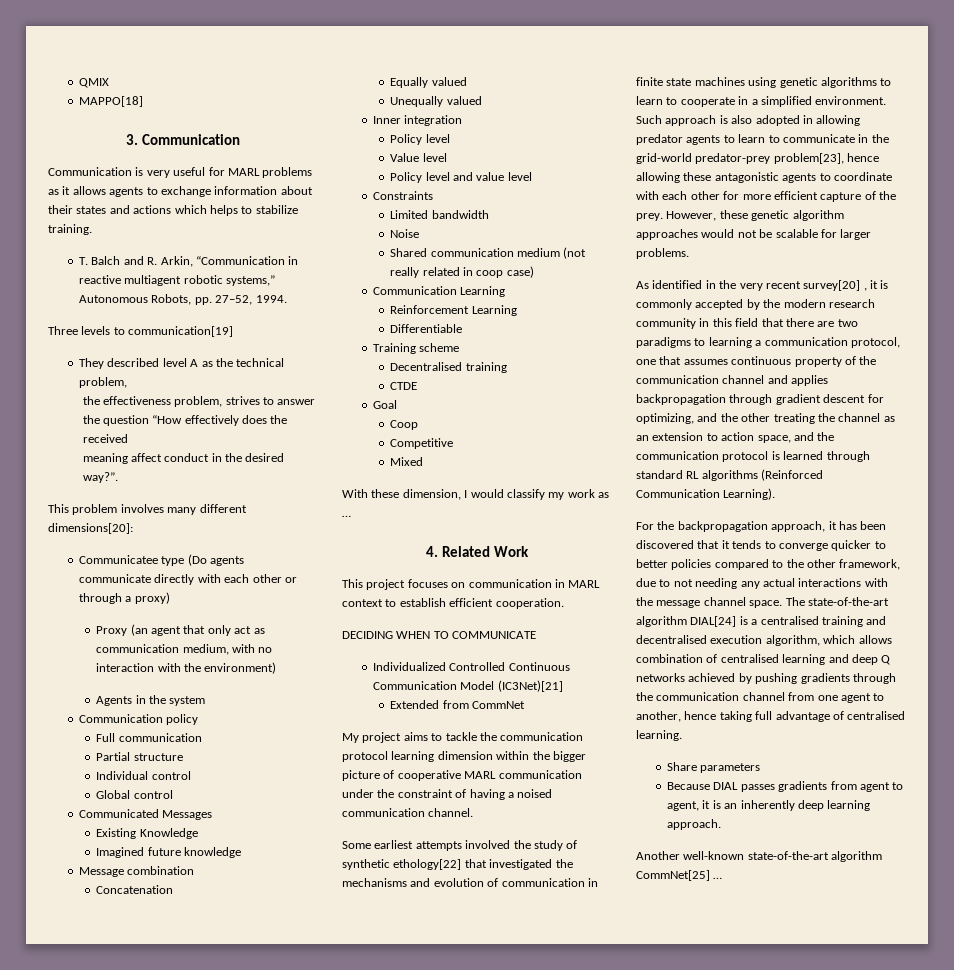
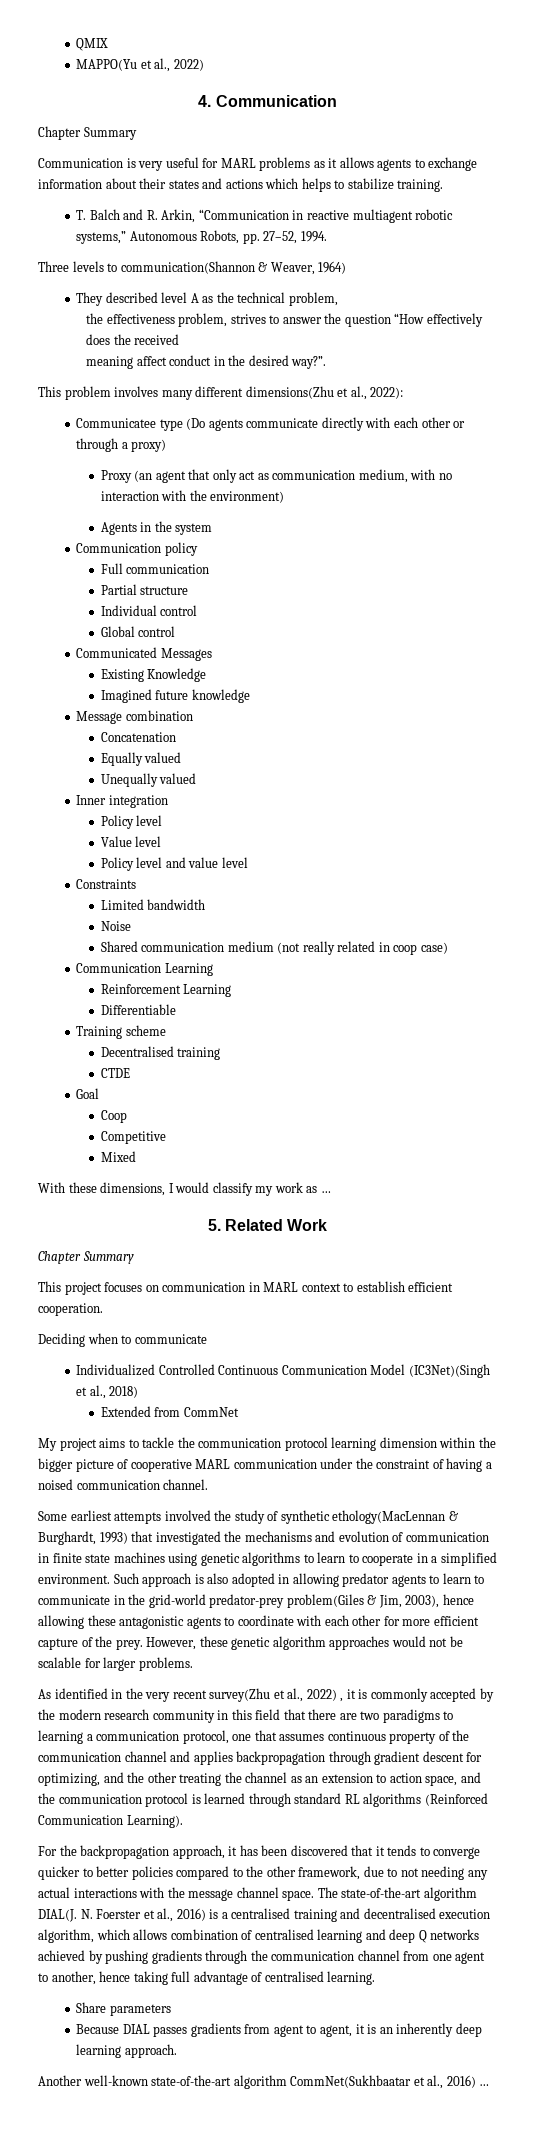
[79,96,144,107] [126,134,240,145] MAPPO[18] // 3. Communication -> [76,58,204,72] [198,95,337,107] [38,126,137,140] MAPPO(Yu et al., 2022) // 4. Communication // Chapter Summary
[128,326,234,337] communication[19] -> [120,261,347,275] communication(Shannon & Weaver, 1964)
[48,523,133,534] dimensions[20]: -> [245,386,404,400] dimensions(Zhu et al., 2022):
[402,489,461,500] dimension, -> [100,1182,166,1196] dimensions,
[426,546,439,557] 4. -> [207,1219,221,1231] 5.
(529, 551) none -> [38,1251,134,1264] // Chapter Summary
[342,631,537,639] DECIDING WHEN TO COMMUNICATE -> [38,1333,207,1347] Deciding when to communicate
[497,680,563,692] (IC3Net)[21] -> [408,1364,490,1378] [76,1385,139,1399] (IC3Net)(Singh et al., 2018)
[393,859,462,870] ethology[22] -> [332,1510,458,1524] [38,1531,128,1545] ethology(MacLennan & Burghardt, 1993)
[773,153,844,164] problem[23], -> [286,1594,440,1608] problem(Giles & Jim, 2003),
[803,280,861,291] survey[20] -> [209,1688,337,1702] survey(Zhu et al., 2022)
[690,616,737,627] DIAL[24] -> [38,1908,206,1922] DIAL(J. N. Foerster et al., 2016)
[636,870,710,881] CommNet[25] -> [290,2075,476,2089] CommNet(Sukhbaatar et al., 2016)

